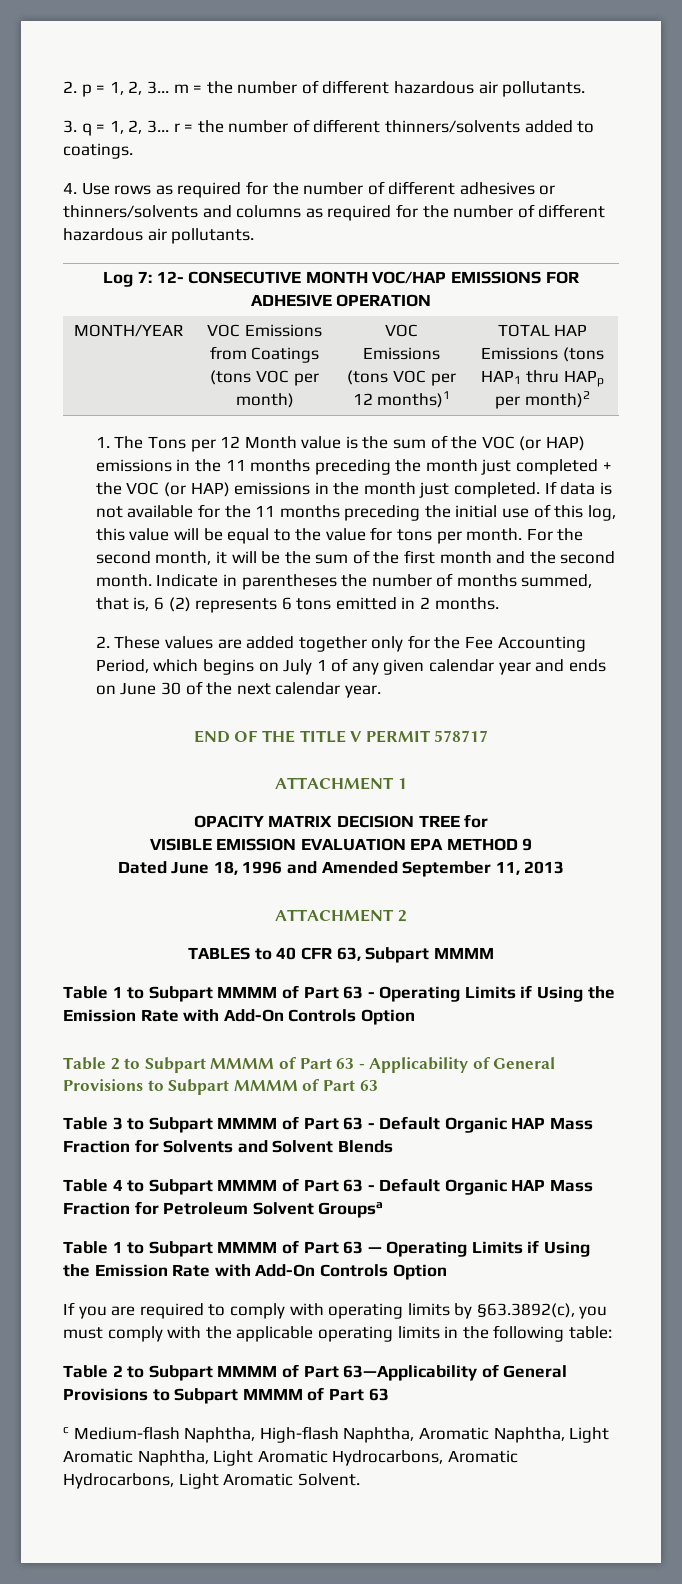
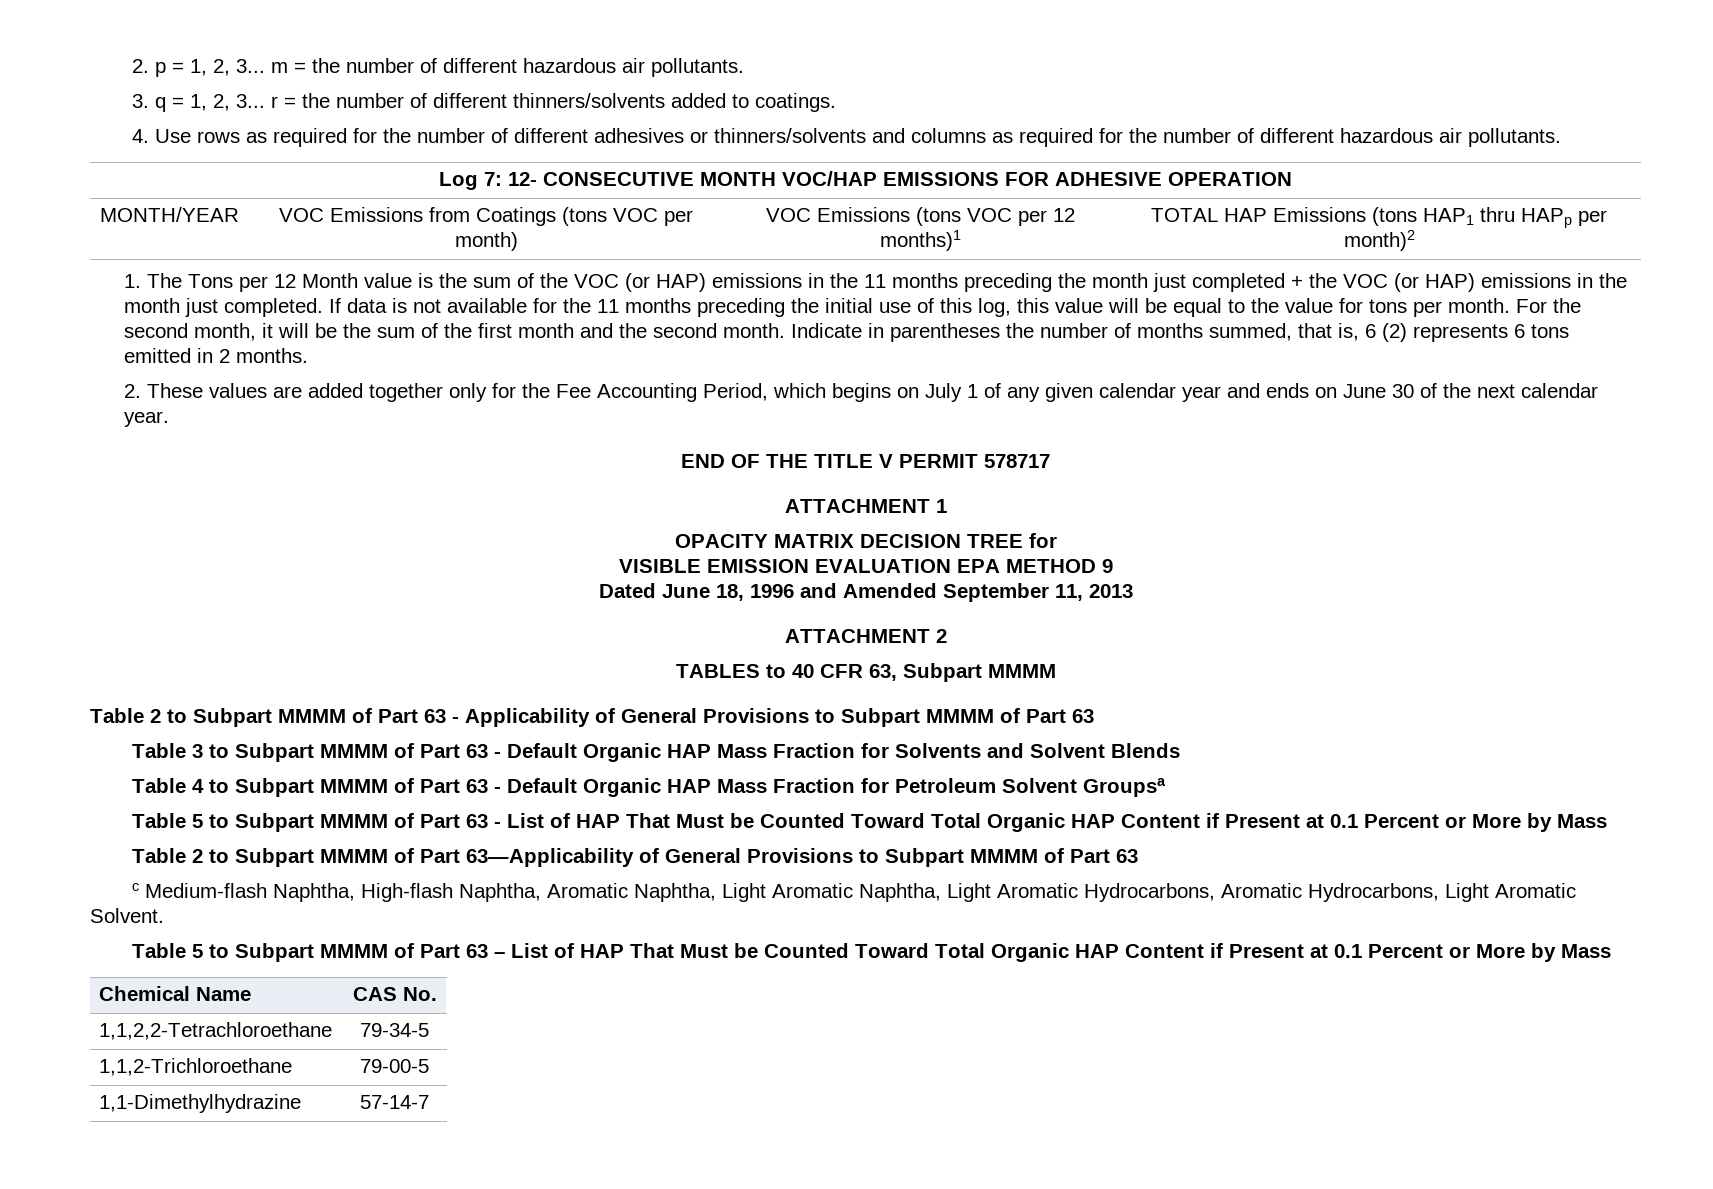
[63,985,615,1002] [63,1009,415,1025] // Table 1 to Subpart MMMM of Part 63 - Operating Limits if Using the Emission Rate with Add-On Controls Option -> (1056, 671) none
[112,1240,591,1257] [63,1264,447,1280] [63,1302,608,1319] [63,1325,612,1342] 1 to Subpart MMMM of Part 63 — Operating Limits if Using the Emission Rate with Add-On Controls Option // If you are required to comply with operating limits by §63.3892(c), you must comply with the applicable operating limits in the following table: -> [191,813,1607,832] 5 to Subpart MMMM of Part 63 - List of HAP That Must be Counted Toward Total Organic HAP Content if Present at 0.1 Percent or More by Mass
(360, 1479) none -> [131,943,1611,962] [99,986,252,1001] [352,987,437,1001] [99,1022,333,1040] [360,1023,429,1037] [99,1058,293,1076] [360,1059,429,1073] [99,1094,302,1113] [360,1095,429,1109] // Table 5 to Subpart MMMM of Part 63 – List of HAP That Must be Counted Toward Total Organic HAP Content if Present at 0.1 Percent or More by Mass // Chemical Name | CAS No. // 1,1,2,2-Tetrachloroethane | 79-34-5 // 1,1,2-Trichloroethane | 79-00-5 // 1,1-Dimethylhydrazine | 57-14-7

